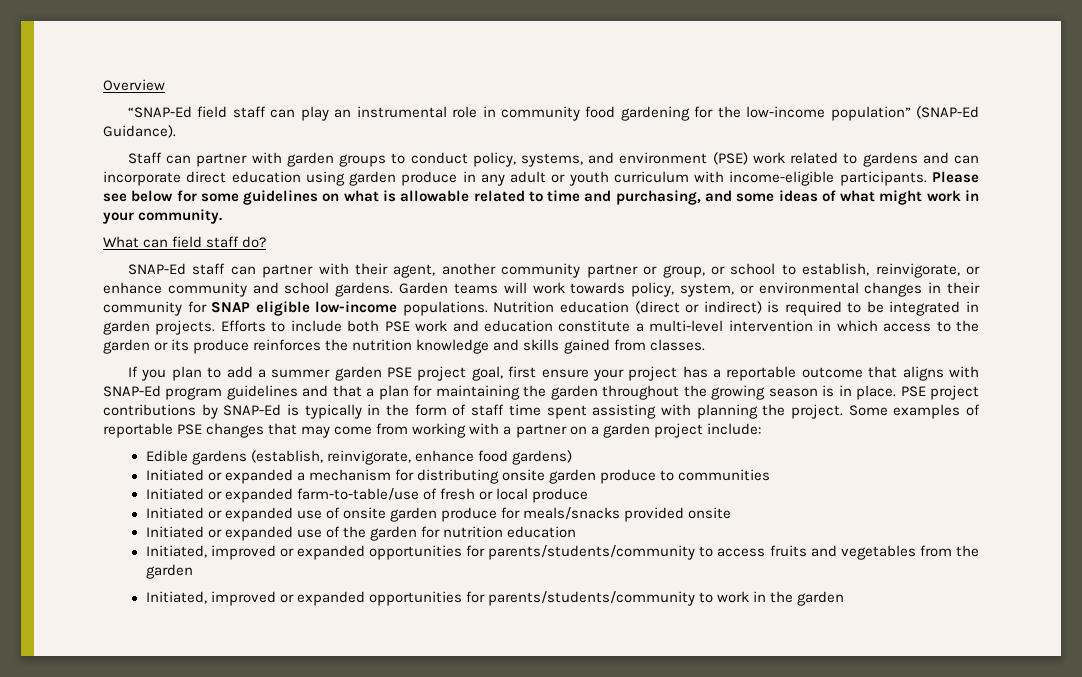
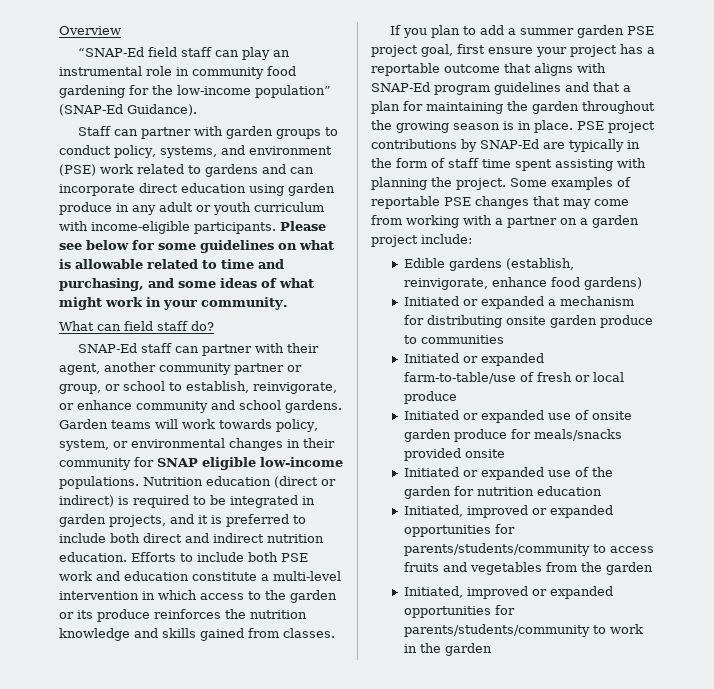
[155,320,216,335] projects. -> [109,514,306,527] [59,533,324,543] [59,552,127,562] projects, and it is preferred to include both direct and indirect nutrition education.
[287,404,300,416] is -> [543,142,565,149] are

